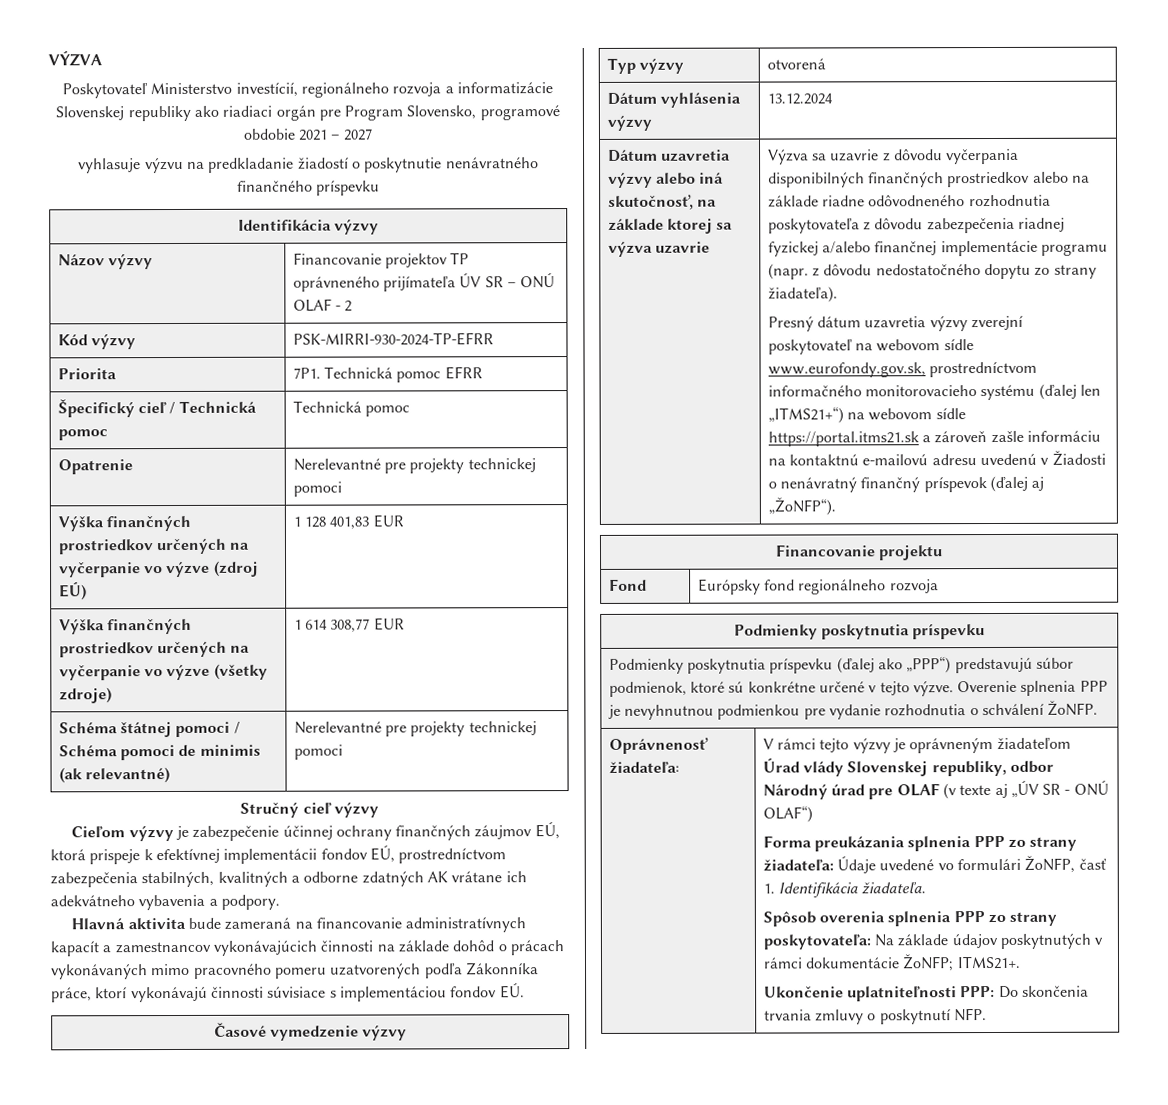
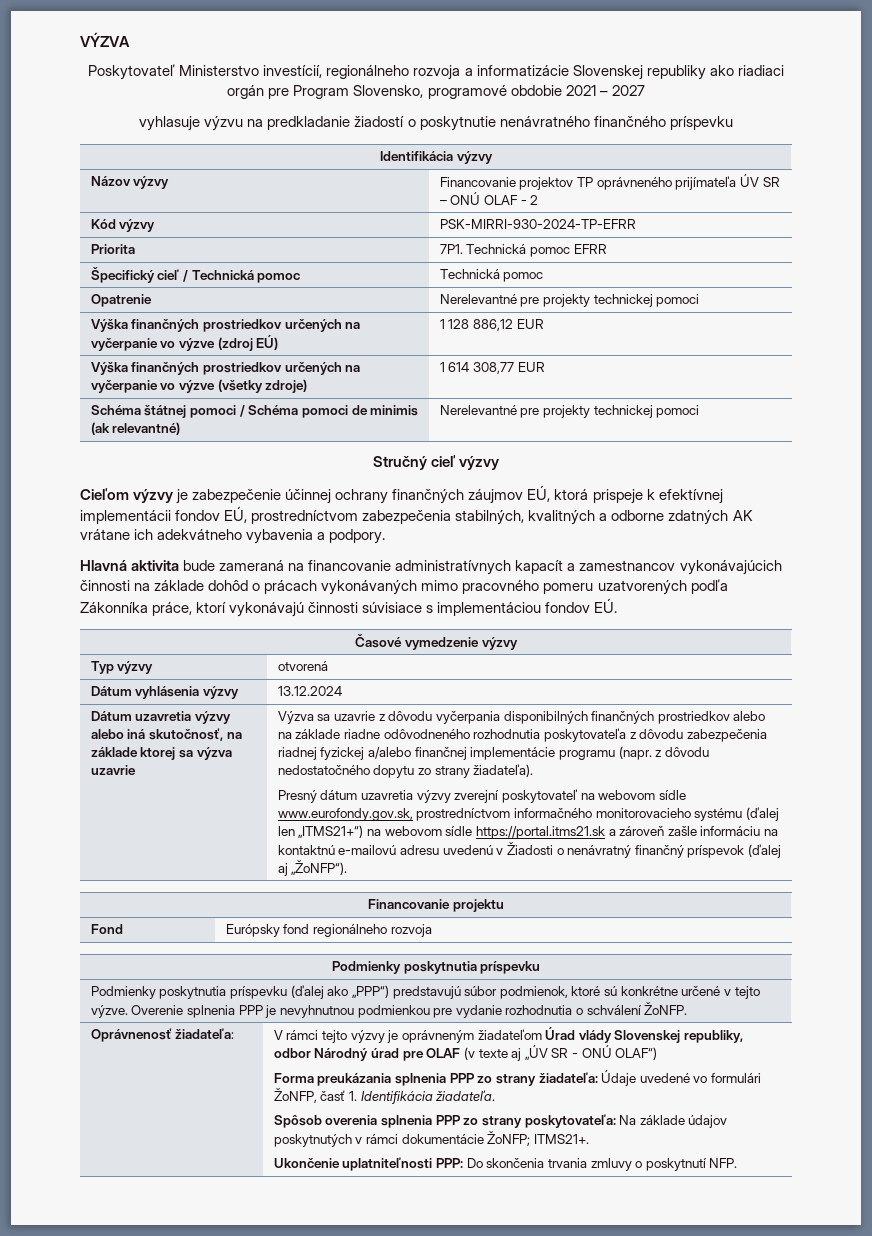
[329,516,370,530] 401,83 -> [472,319,513,331] 886,12

